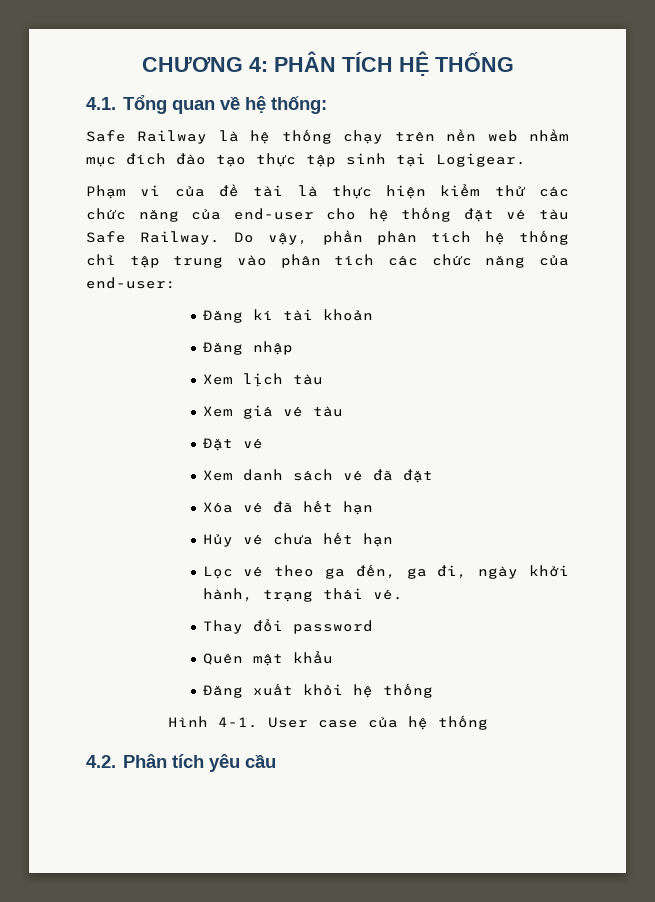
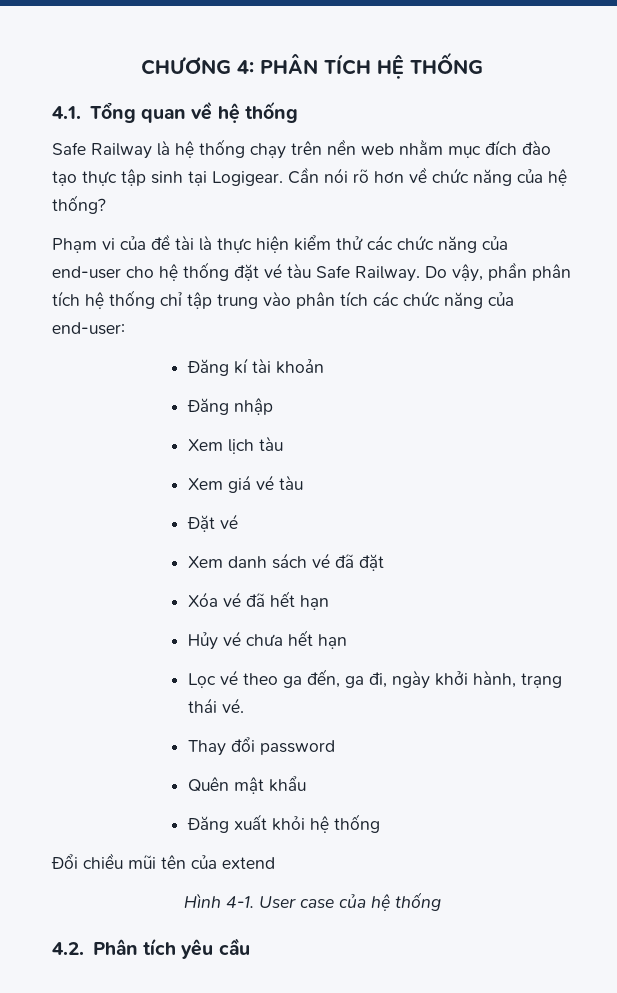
[270,96,327,114] thống: -> [244,101,298,123] thống
(526, 160) none -> [288,167,567,186] [52,195,106,214] Cần nói rõ hơn về chức năng của hệ thống?
(433, 690) none -> [51,853,275,869] // Đổi chiều mũi tên của extend

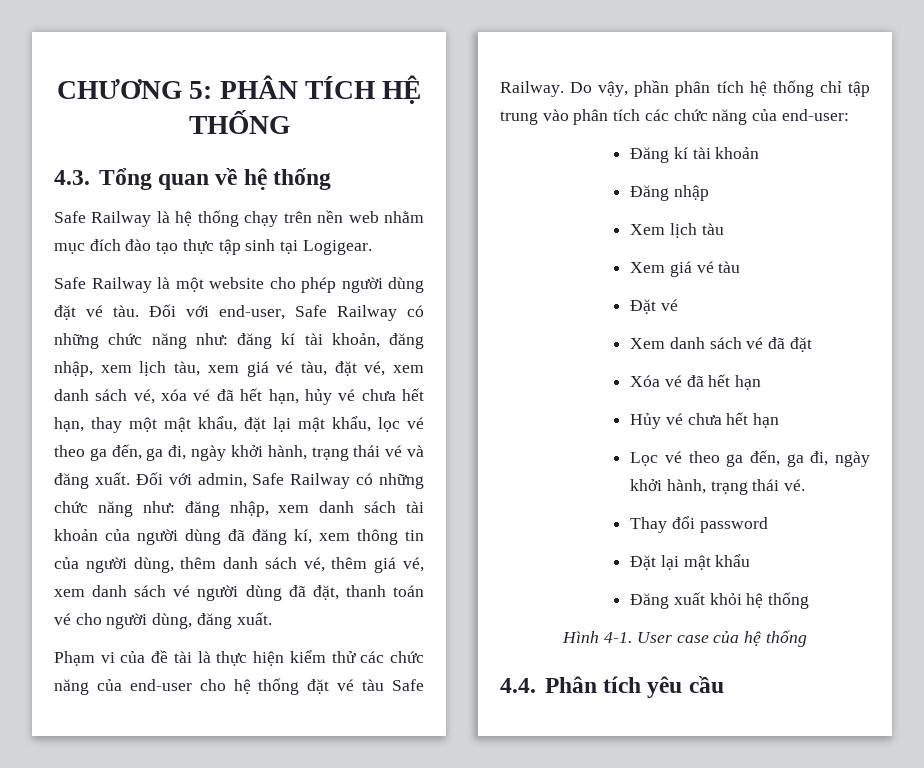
[237,60,254,74] 4: -> [189,81,213,99] 5:
[52,106,81,119] 4.1. -> [54,170,90,185] 4.3.
[288,167,567,186] [52,195,106,214] Cần nói rõ hơn về chức năng của hệ thống? -> [54,277,424,293] [54,304,424,321] [54,333,424,349] [54,361,424,377] [54,388,425,405] [54,416,424,433] [54,444,424,461] [54,472,424,489] [54,501,424,517] [54,529,424,545] [54,557,424,573] [54,585,424,601] [54,612,272,629] // Safe Railway là một website cho phép người dùng đặt vé tàu. Đối với end-user, Safe Railway có những chức năng như: đăng kí tài khoản, đăng nhập, xem lịch tàu, xem giá vé tàu, đặt vé, xem danh sách vé, xóa vé đã hết hạn, hủy vé chưa hết hạn, thay một mật khẩu, đặt lại mật khẩu, lọc vé theo ga đến, ga đi, ngày khởi hành, trạng thái vé và đăng xuất. Đối với admin, Safe Railway có những chức năng như: đăng nhập, xem danh sách tài khoản của người dùng đã đăng kí, xem thông tin của người dùng, thêm danh sách vé, thêm giá vé, xem danh sách vé người dùng đã đặt, thanh toán vé cho người dùng, đăng xuất.
[188,777,230,792] Quên -> [630,555,679,570] Đặt lại
[51,853,275,869] // Đổi chiều mũi tên của extend -> (810, 600) none
[52,942,84,955] 4.2. -> [500,678,536,693] 4.4.

